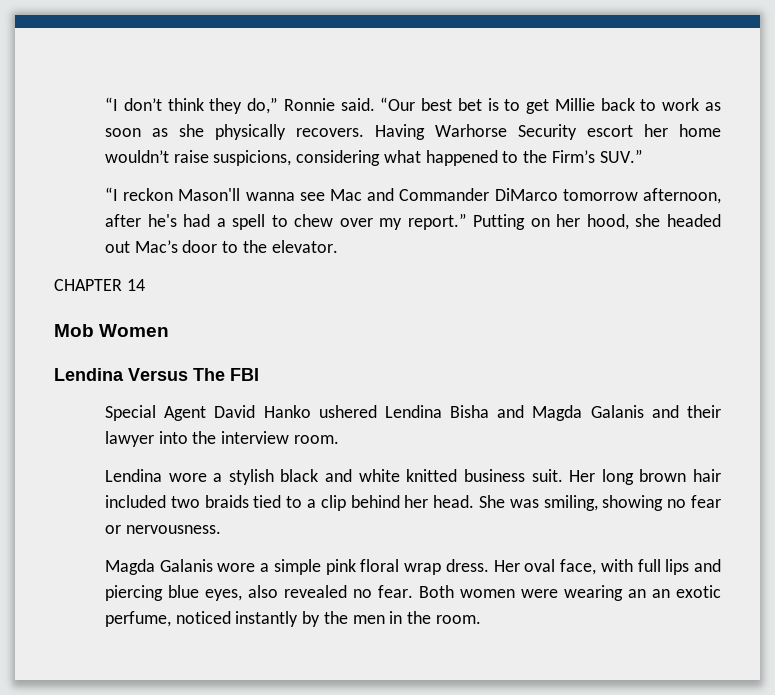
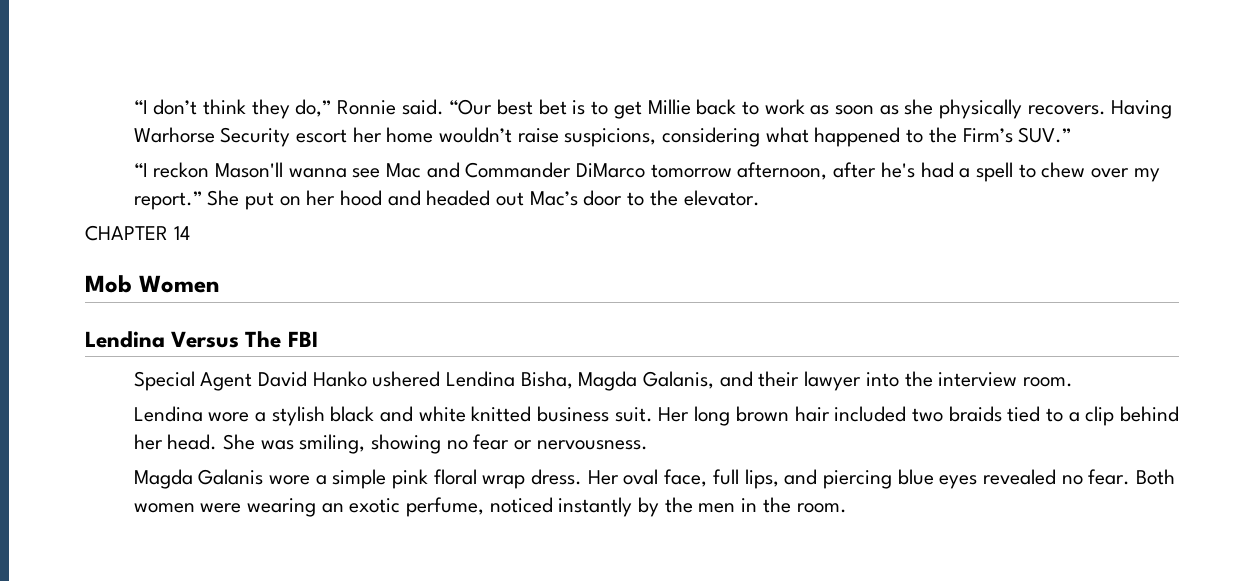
[473,214,661,230] Putting on her hood, she -> [207,190,421,210] She put on her hood and
[450,405,644,421] Bisha and Magda Galanis -> [520,371,715,391] Bisha, Magda Galanis,
[600,559,690,575] with full lips -> [712,469,779,489] full lips,
[205,585,279,601] eyes, also -> [939,475,978,489] eyes
[652,589,671,598] an -> (344, 508) none

